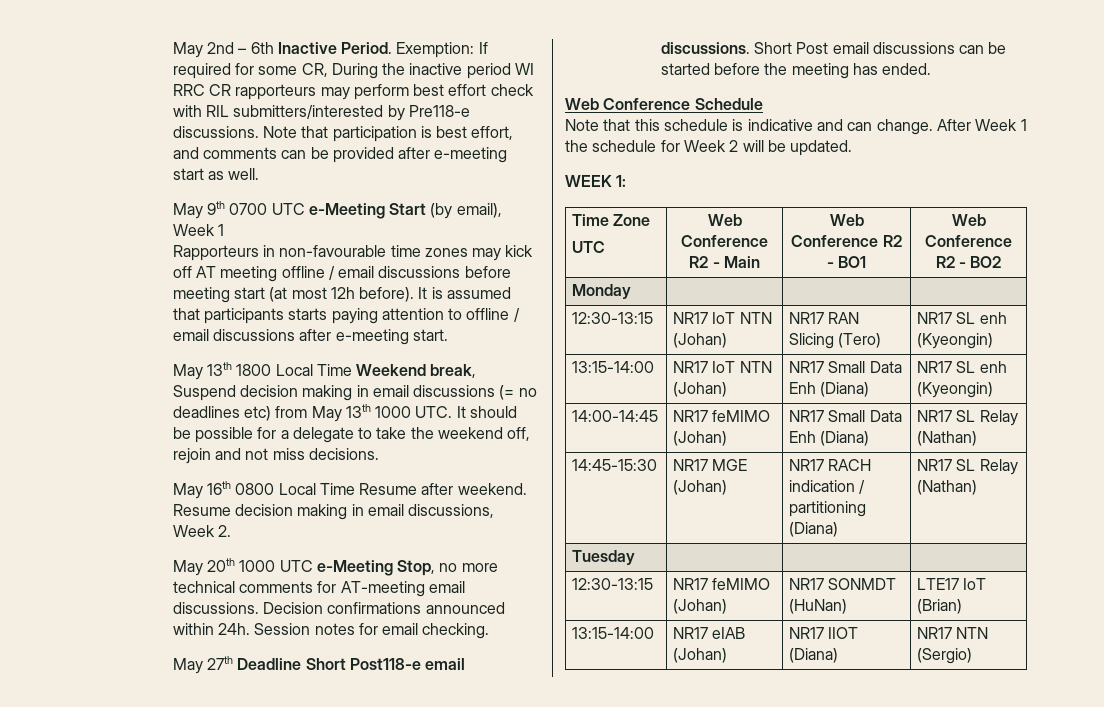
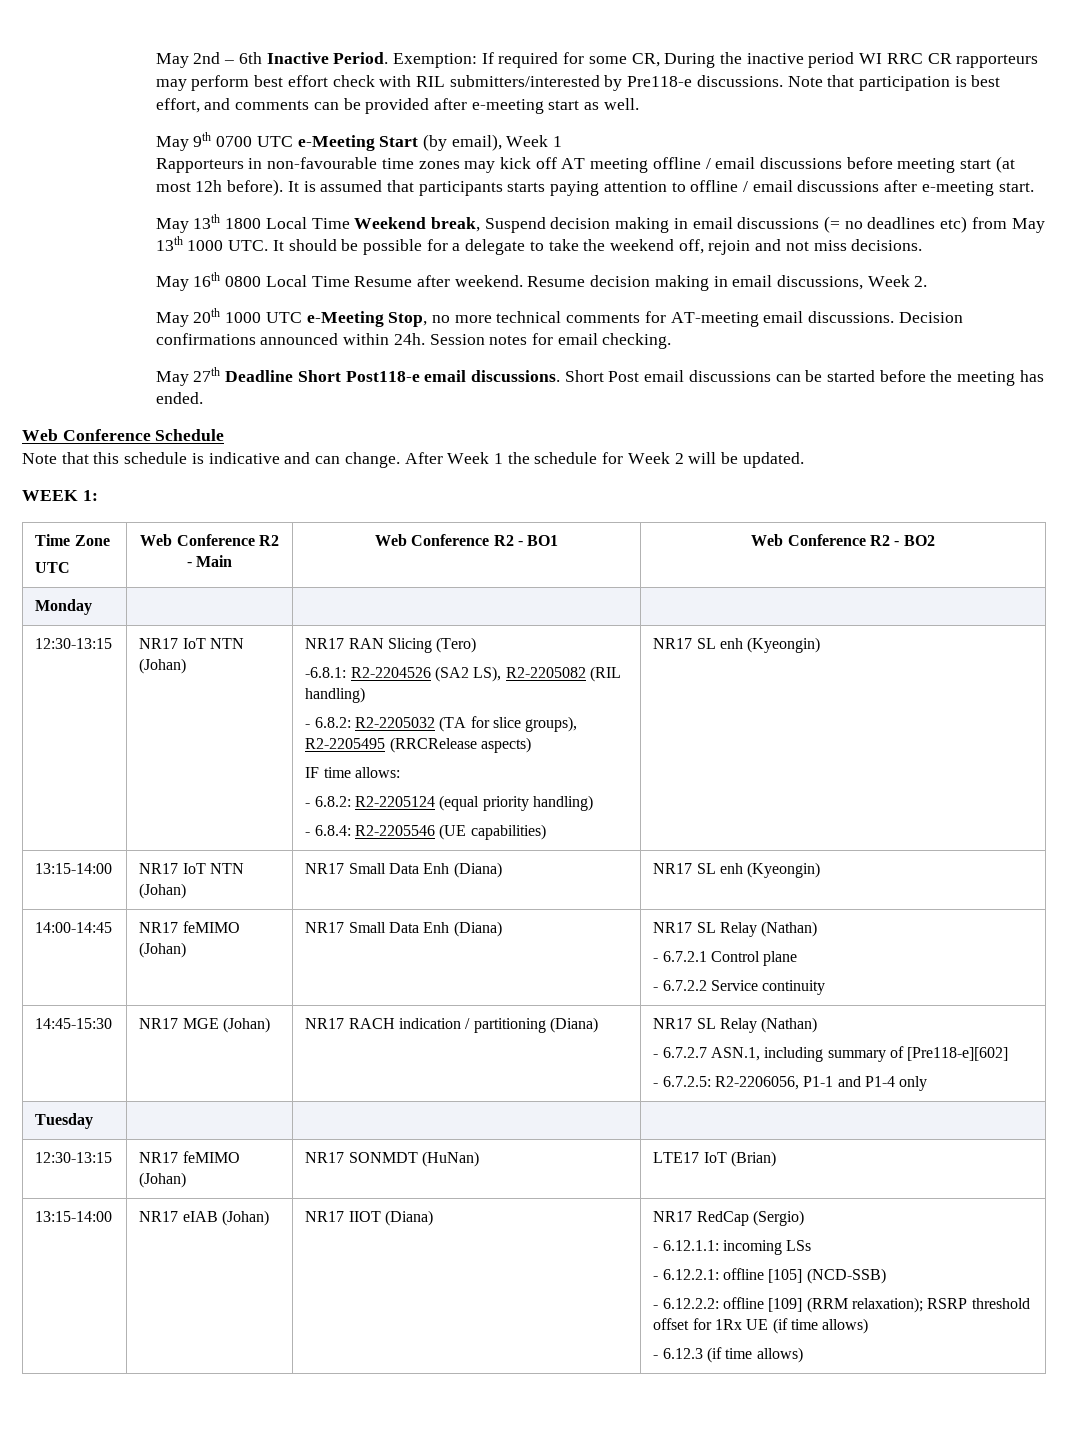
(882, 340) none -> [305,666,622,682] [305,687,366,703] [305,716,578,732] [305,737,532,753] [305,767,401,778] [305,795,594,811] [305,824,546,840] // -6.8.1: R2-2204526 (SA2 LS), R2-2205082 (RIL handling) // - 6.8.2: R2-2205032 (TA for slice groups), R2-2205495 (RRCRelease aspects) // IF time allows: // - 6.8.2: R2-2205124 (equal priority handling) // - 6.8.4: R2-2205546 (UE capabilities)
(978, 438) none -> [653,951,798,966] [653,980,826,995] // - 6.7.2.1 Control plane // - 6.7.2.2 Service continuity
(978, 487) none -> [653,1046,1009,1062] [653,1076,928,1091] // - 6.7.2.7 ASN.1, including summary of [Pre118-e][602] // - 6.7.2.5: R2-2206056, P1-1 and P1-4 only
[956,627,989,639] NTN -> [696,1211,749,1226] RedCap
(973, 656) none -> [653,1240,812,1255] [653,1268,886,1284] [653,1297,1030,1313] [653,1318,869,1334] [653,1347,803,1363] // - 6.12.1.1: incoming LSs // - 6.12.2.1: offline [105] (NCD-SSB) // - 6.12.2.2: offline [109] (RRM relaxation); RSRP threshold offset for 1Rx UE (if time allows) // - 6.12.3 (if time allows)

